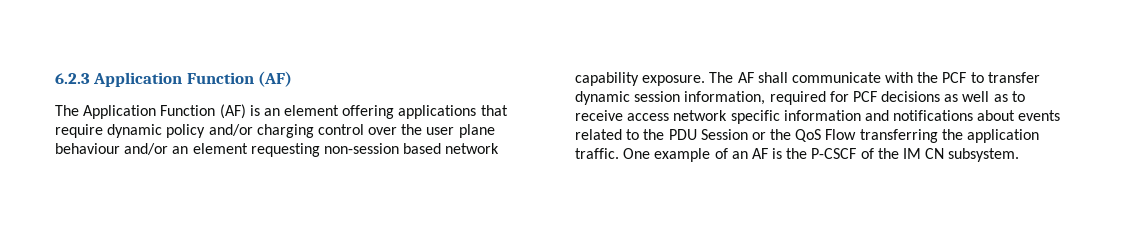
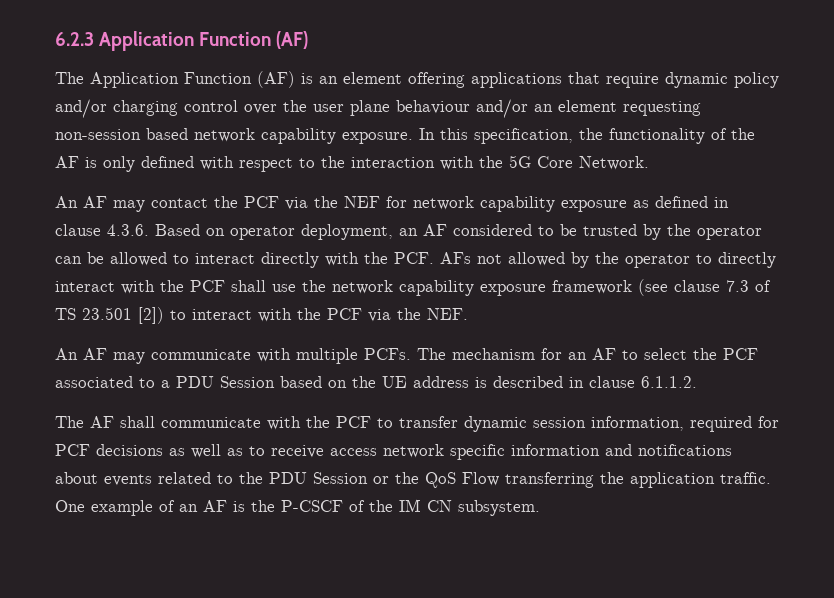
(706, 80) none -> [419,128,755,144] [55,155,649,172] [55,196,729,212] [55,224,762,240] [55,252,776,268] [55,279,771,296] [55,307,468,324] [55,348,758,364] [55,376,697,388] In this specification, the functionality of the AF is only defined with respect to the interaction with the 5G Core Network. // An AF may contact the PCF via the NEF for network capability exposure as defined in clause 4.3.6. Based on operator deployment, an AF considered to be trusted by the operator can be allowed to interact directly with the PCF. AFs not allowed by the operator to directly interact with the PCF shall use the network capability exposure framework (see clause 7.3 of TS 23.501 [2]) to interact with the PCF via the NEF. // An AF may communicate with multiple PCFs. The mechanism for an AF to select the PCF associated to a PDU Session based on the UE address is described in clause 6.1.1.2. //

